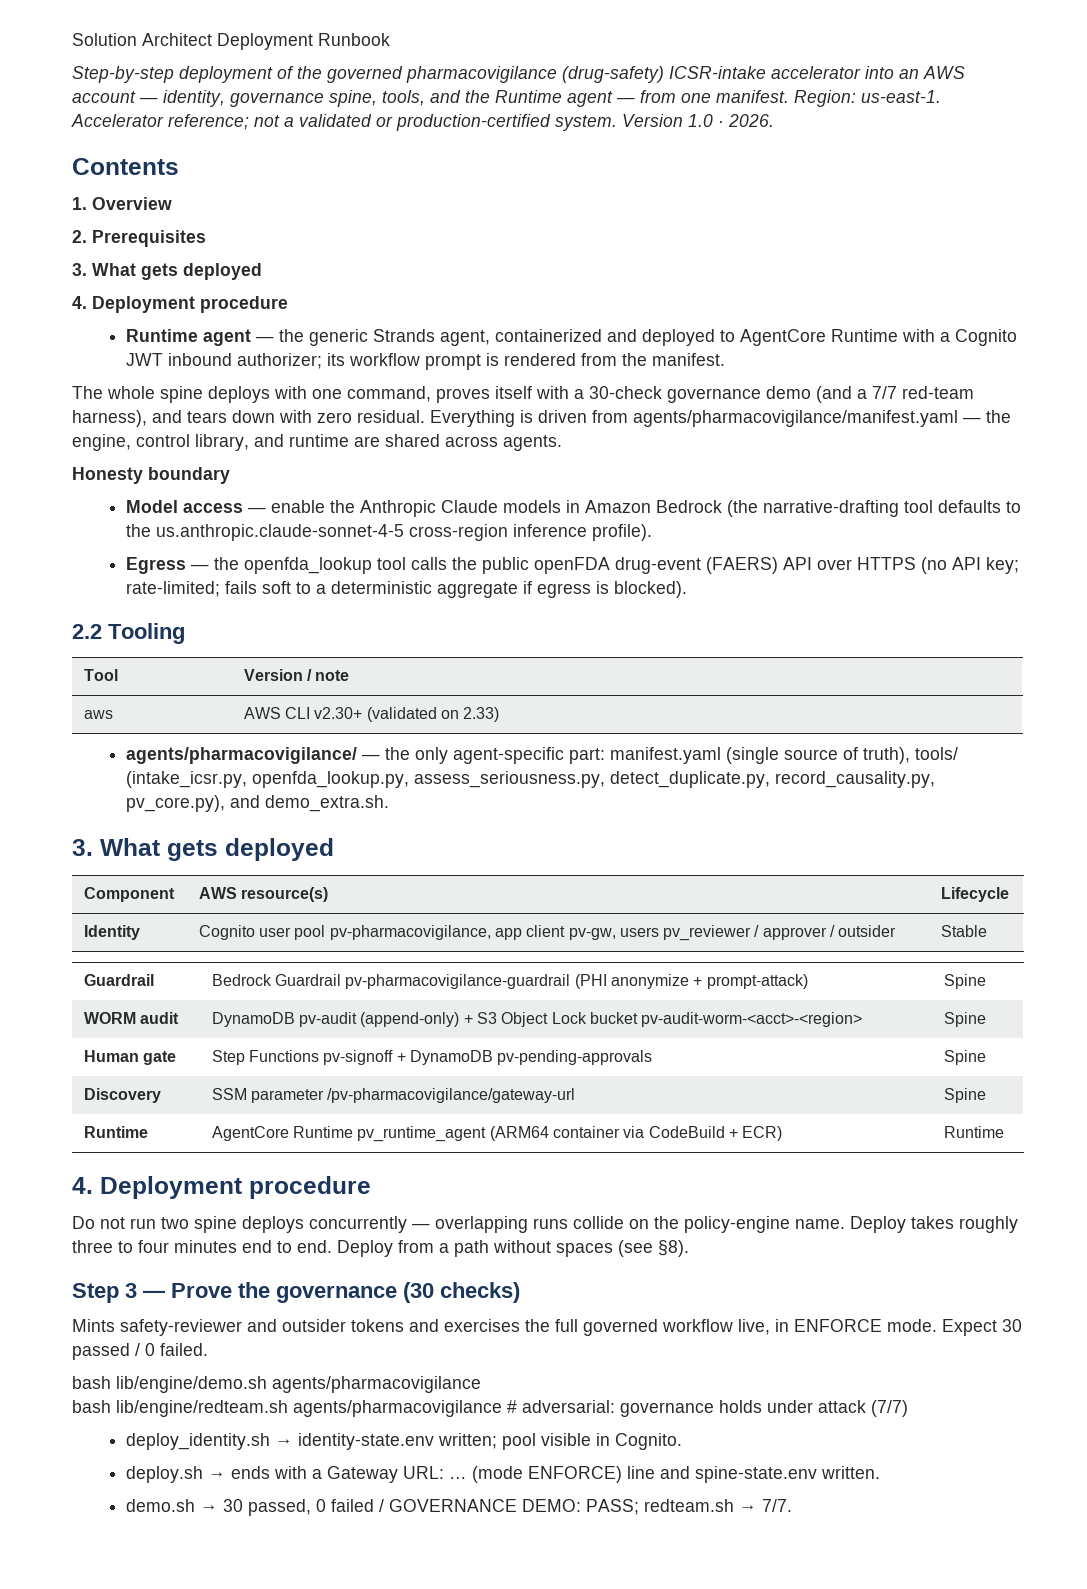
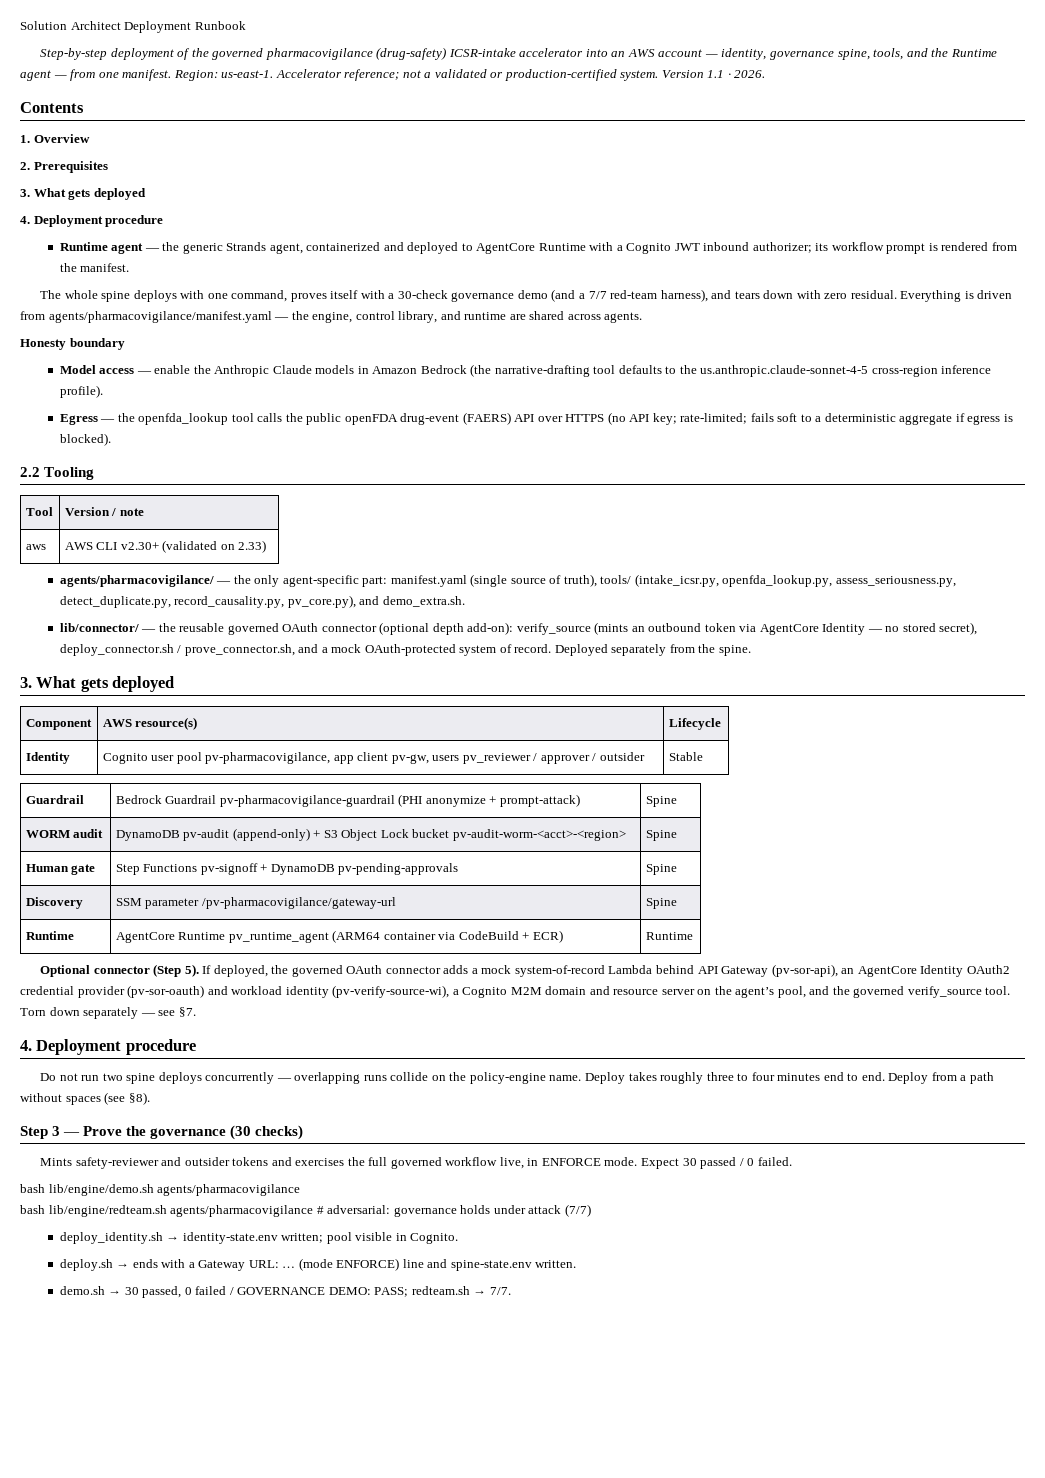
[688,114,713,127] 1.0 -> [707,70,725,78] 1.1
(389, 803) none -> [59,622,978,635] [59,644,751,656] // lib/connector/ — the reusable governed OAuth connector (optional depth add-on): verify_source (mints an outbound token via AgentCore Identity — no stored secret), deploy_connector.sh / prove_connector.sh, and a mock OAuth-protected system of record. Deployed separately from the spine.
(1004, 1132) none -> [40,964,1010,977] [20,985,1011,998] [20,1007,196,1019] // Optional connector (Step 5). If deployed, the governed OAuth connector adds a mock system-of-record Lambda behind API Gateway (pv-sor-api), an AgentCore Identity OAuth2 credential provider (pv-sor-oauth) and workload identity (pv-verify-source-wi), a Cognito M2M domain and resource server on the agent’s pool, and the governed verify_source tool. Torn down separately — see §7.

